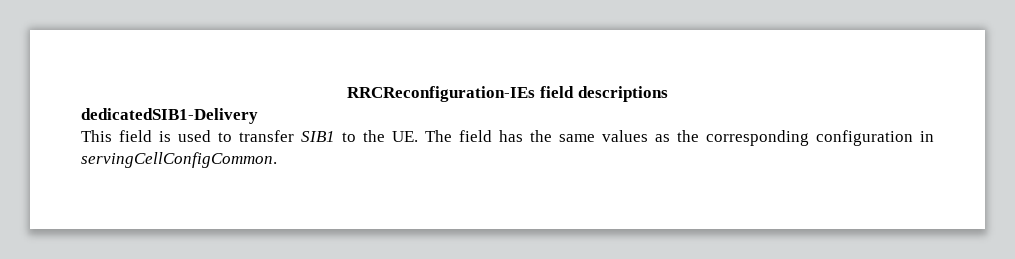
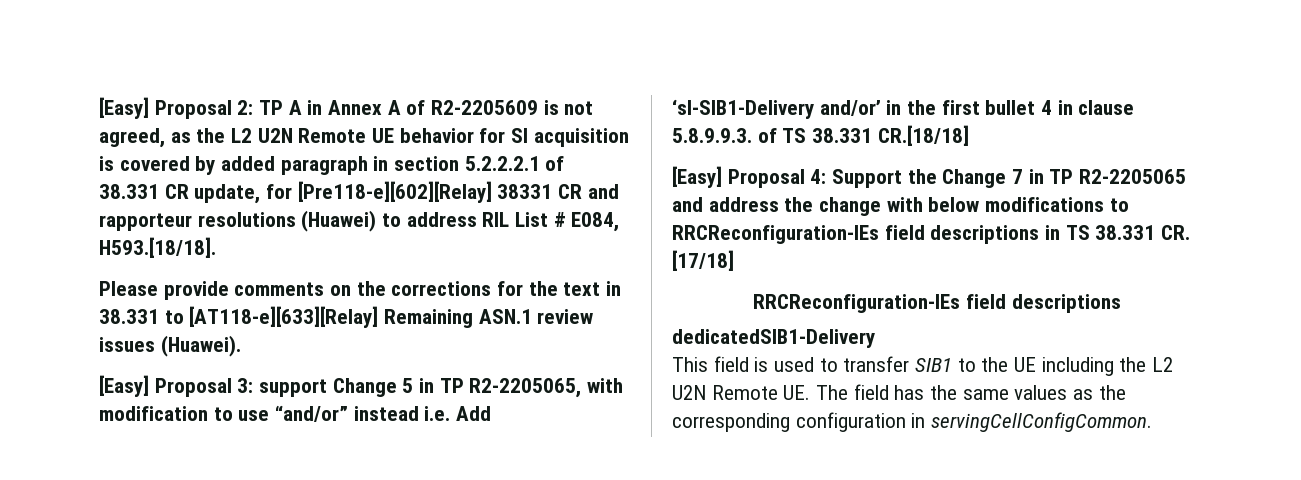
(347, 94) none -> [99,97,594,119] [99,128,629,148] [99,156,565,175] [99,181,619,204] [99,210,620,232] [99,237,216,258] [99,281,622,300] [99,306,594,328] [99,335,241,357] [99,375,624,398] [99,405,492,422] [672,99,1135,119] [672,125,969,146] [672,166,1187,188] [672,197,1129,216] [672,225,1191,244] [672,250,734,271] [Easy] Proposal 2: TP A in Annex A of R2-2205609 is not agreed, as the L2 U2N Remote UE behavior for SI acquisition is covered by added paragraph in section 5.2.2.2.1 of 38.331 CR update, for [Pre118-e][602][Relay] 38331 CR and rapporteur resolutions (Huawei) to address RIL List # E084, H593.[18/18]. // Please provide comments on the corrections for the text in 38.331 to [AT118-e][633][Relay] Remaining ASN.1 review issues (Huawei). // [Easy] Proposal 3: support Change 5 in TP R2-2205065, with modification to use “and/or” instead i.e. Add ‘sl-SIB1-Delivery and/or’ in the first bullet 4 in clause 5.8.9.9.3. of TS 38.331 CR.[18/18] // [Easy] Proposal 4: Support the Change 7 in TP R2-2205065 and address the change with below modifications to RRCReconfiguration-IEs field descriptions in TS 38.331 CR. [17/18] //
(385, 136) none -> [1014,357,1174,376] [672,385,778,400] UE including the L2 U2N Remote

